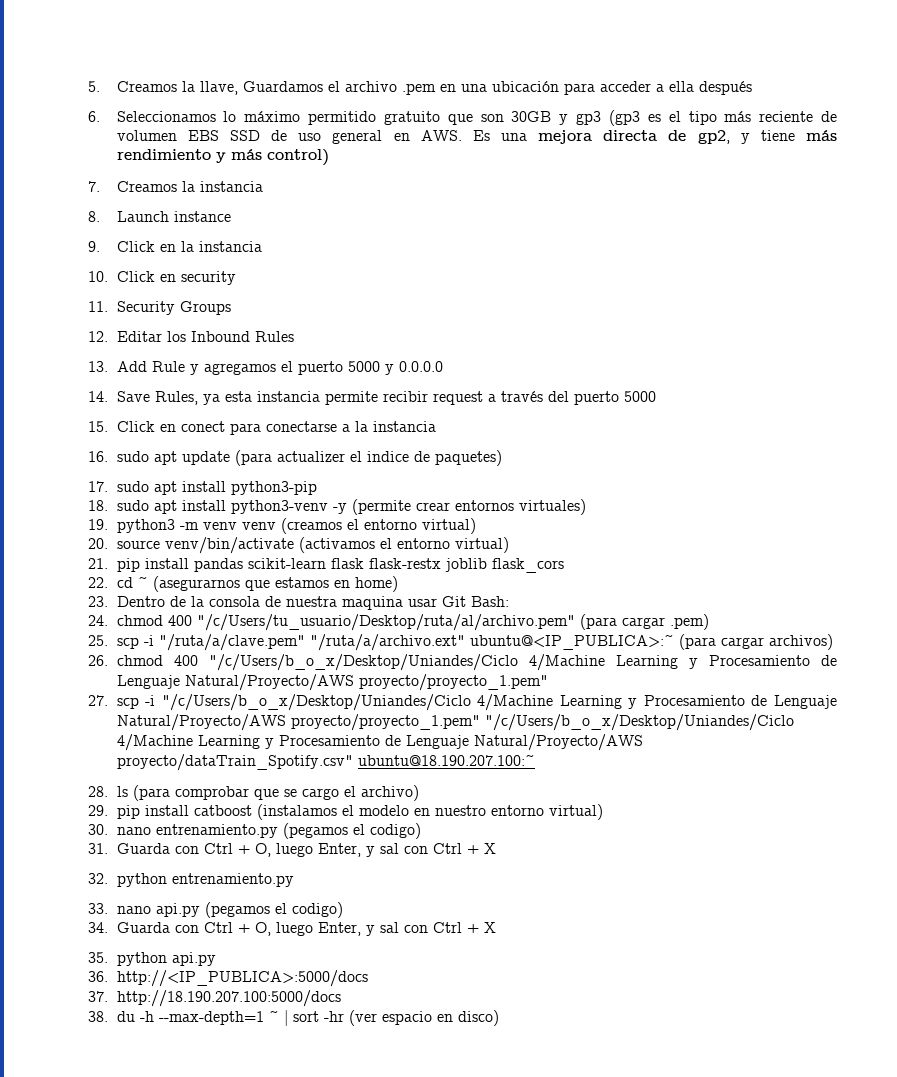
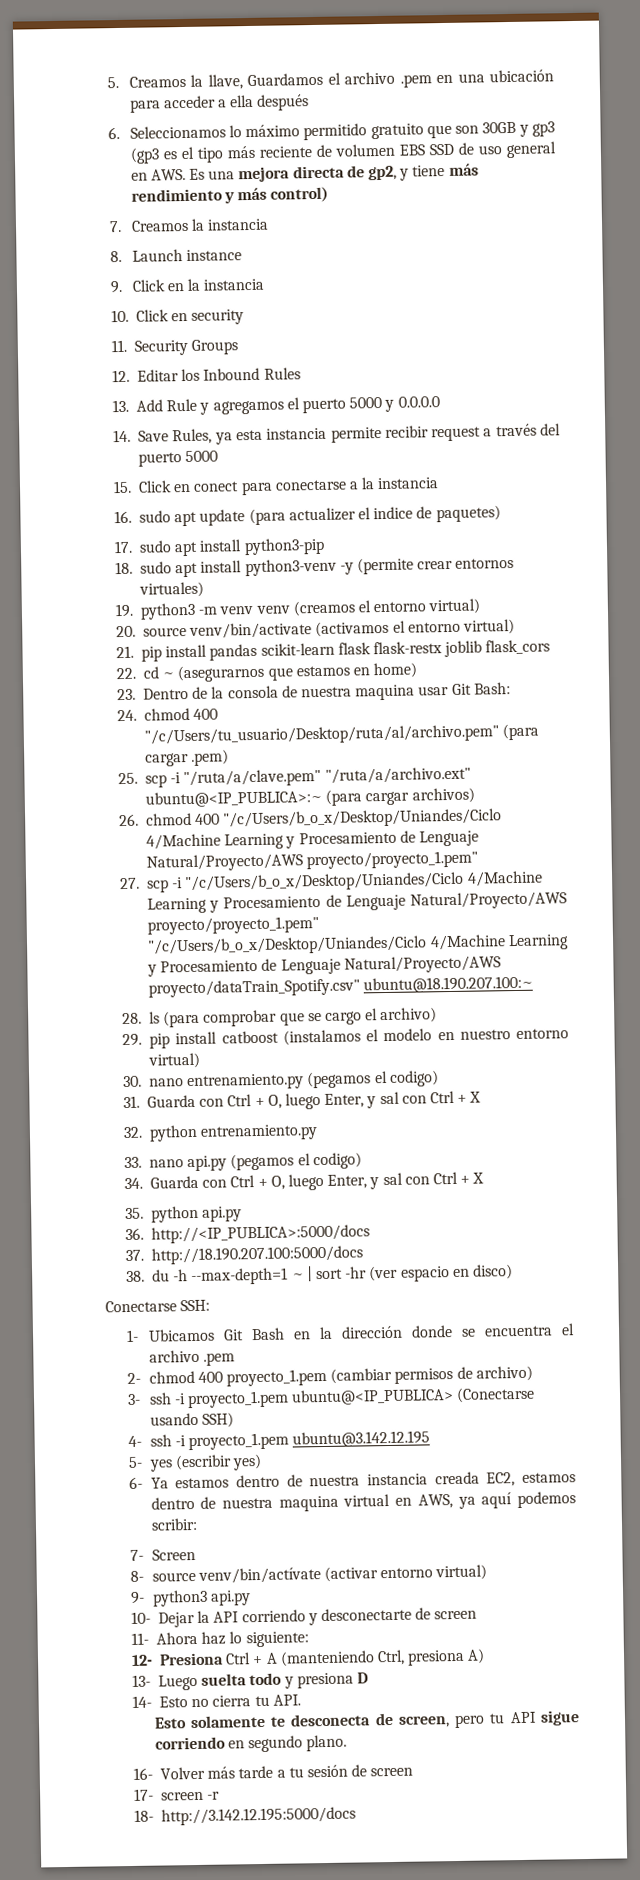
(499, 1018) none -> [105,1299,211,1313] [126,1323,576,1343] [148,1349,235,1366] [127,1365,533,1387] [127,1386,536,1409] [149,1412,234,1428] [128,1430,431,1451] [128,1453,263,1472] [129,1471,576,1489] [150,1491,576,1512] [150,1517,198,1531] [130,1548,196,1561] [130,1564,488,1584] [130,1589,251,1607] [131,1607,478,1628] [131,1631,309,1648] [131,1648,486,1667] [132,1672,369,1691] [132,1694,301,1708] [153,1710,581,1729] [154,1734,348,1753] [133,1764,414,1780] [134,1788,221,1801] [134,1806,357,1826] // Conectarse SSH: // 1- Ubicamos Git Bash en la dirección donde se encuentra el archivo .pem // 2- chmod 400 proyecto_1.pem (cambiar permisos de archivo) // 3- ssh -i proyecto_1.pem ubuntu@<IP_PUBLICA> (Conectarse usando SSH) // 4- ssh -i proyecto_1.pem ubuntu@3.142.12.195 // 5- yes (escribir yes) // 6- Ya estamos dentro de nuestra instancia creada EC2, estamos dentro de nuestra maquina virtual en AWS, ya aquí podemos scribir: // 7- Screen // 8- source venv/bin/actívate (activar entorno virtual) // 9- python3 api.py // 10- Dejar la API corriendo y desconectarte de screen // 11- Ahora haz lo siguiente: // 12- Presiona Ctrl + A (manteniendo Ctrl, presiona A) // 13- Luego suelta todo y presiona D // 14- Esto no cierra tu API. // Esto solamente te desconecta de screen, pero tu API sigue corriendo en segundo plano. // 16- Volver más tarde a tu sesión de screen // 17- screen -r // 18- http://3.142.12.195:5000/docs

